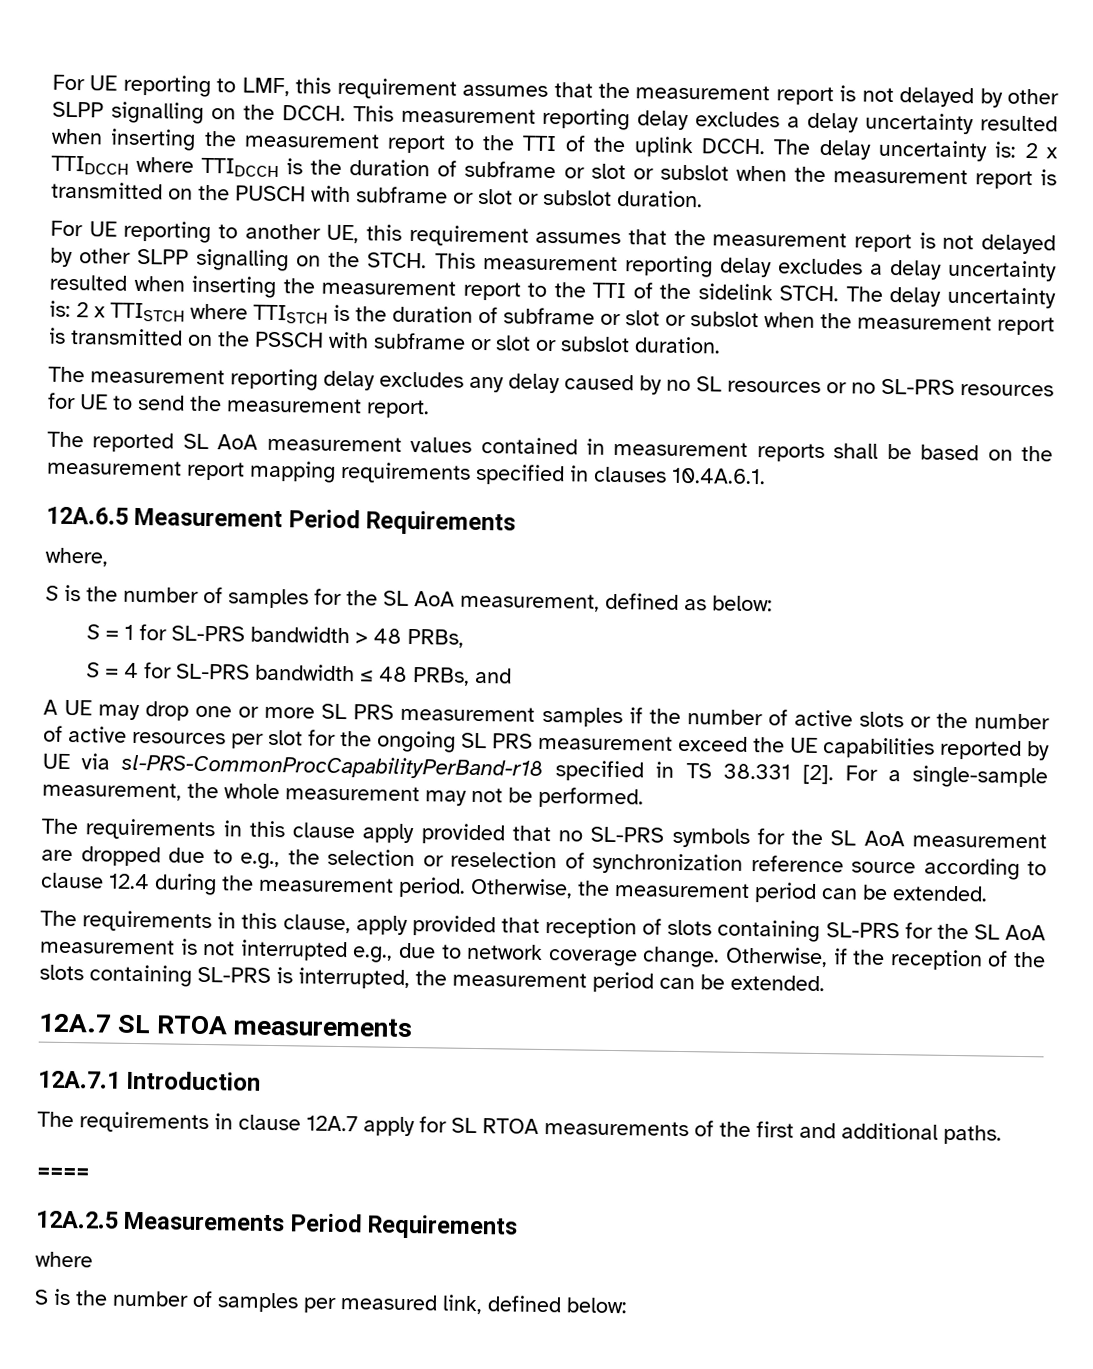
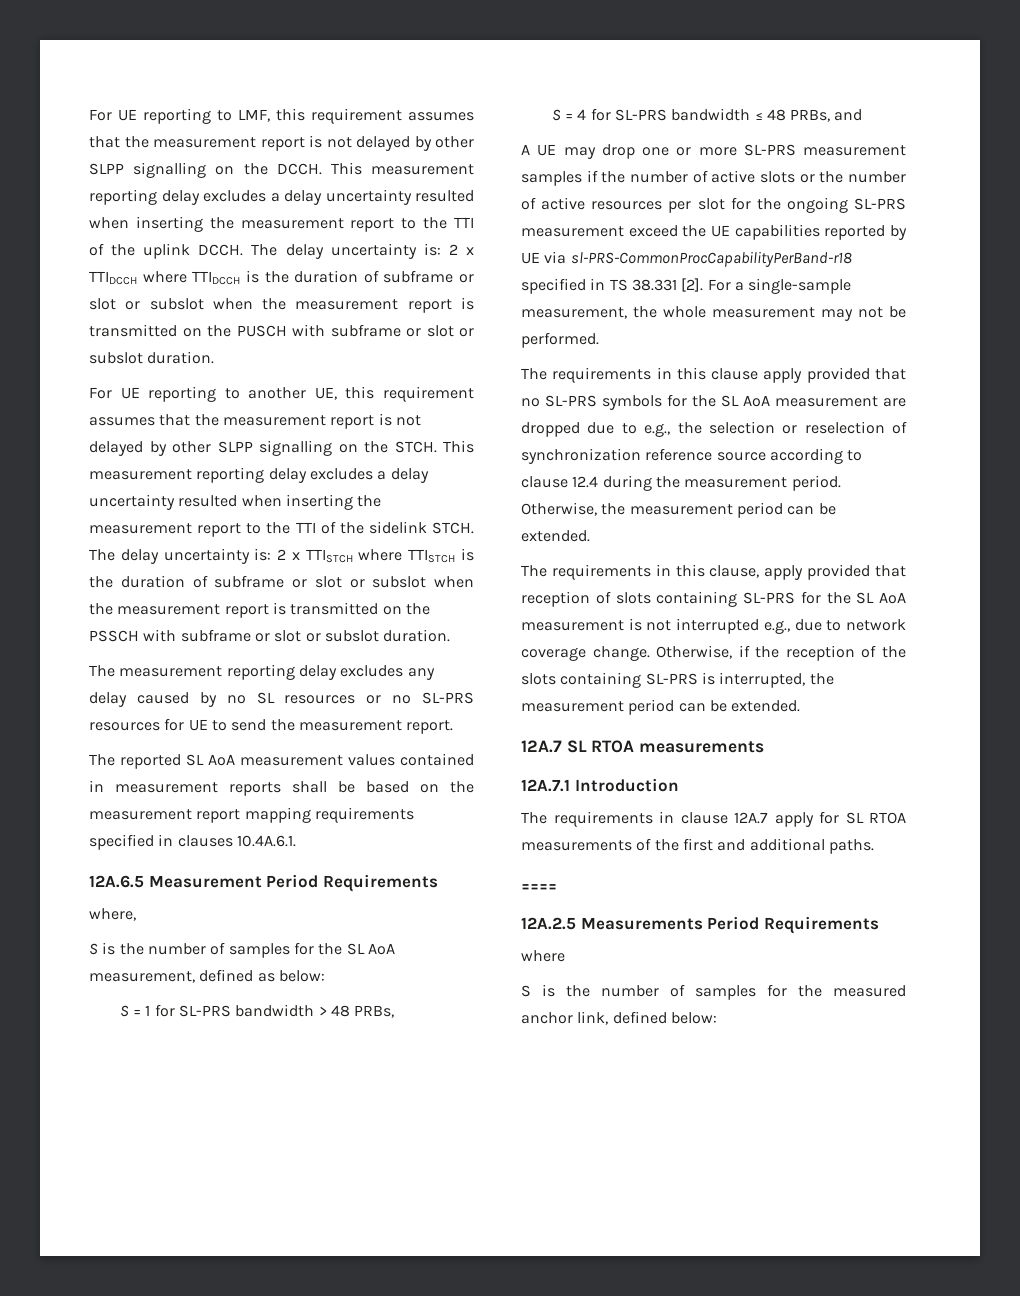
[321,703,395,720] SL PRS -> [743,144,796,156] SL-PRS
[461,732,533,749] SL PRS -> [854,198,906,210] SL-PRS
[303,1294,438,1313] per measured -> [767,984,906,997] [521,1012,573,1024] for the measured anchor

